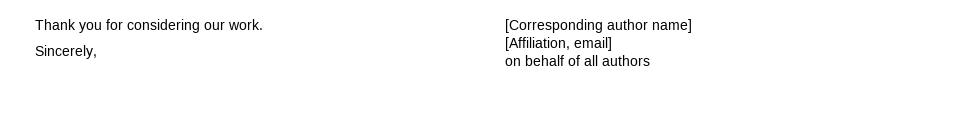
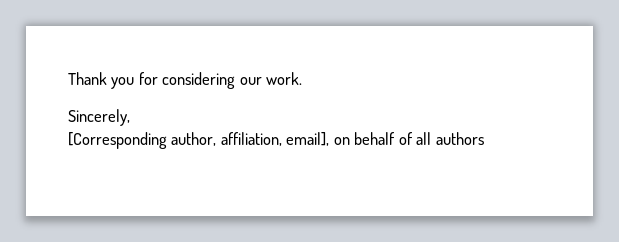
[607,19,692,33] [505,37,612,51] author name] // [Affiliation, email] // -> [171,132,330,146] author, affiliation, email],

